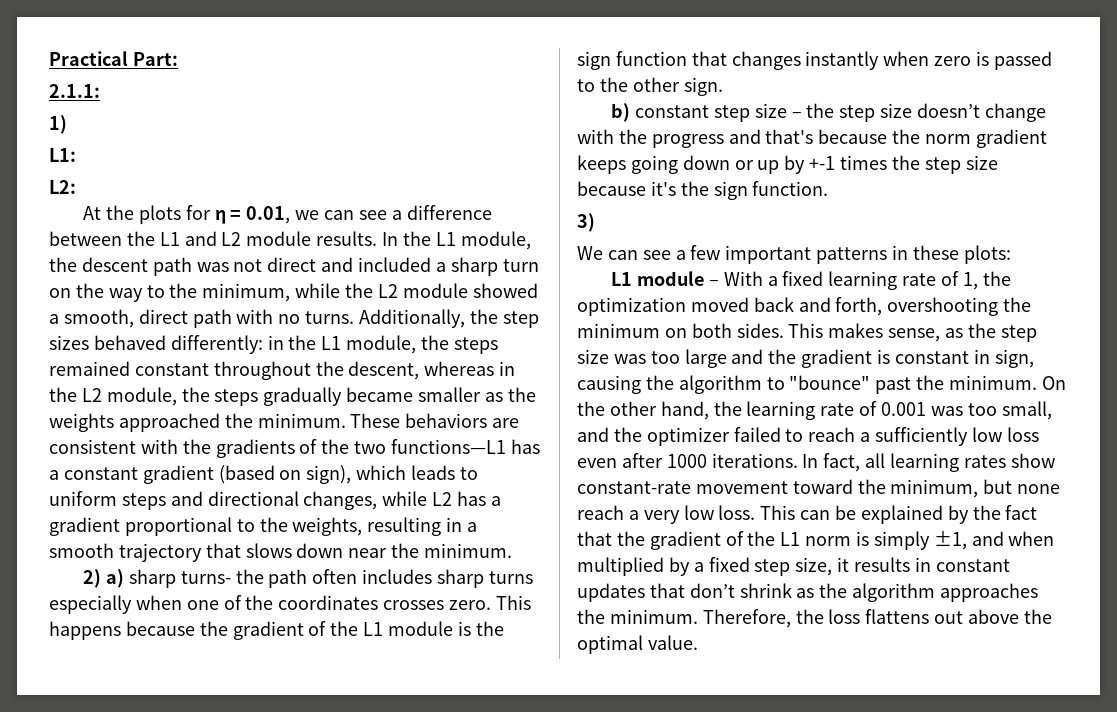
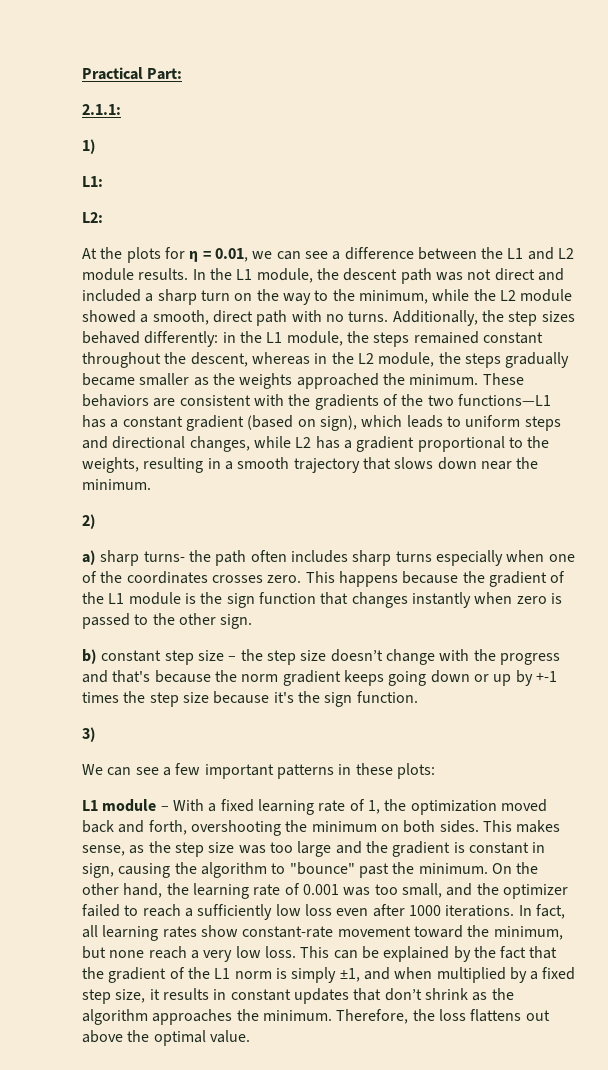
(102, 578) none -> (96, 521) //

